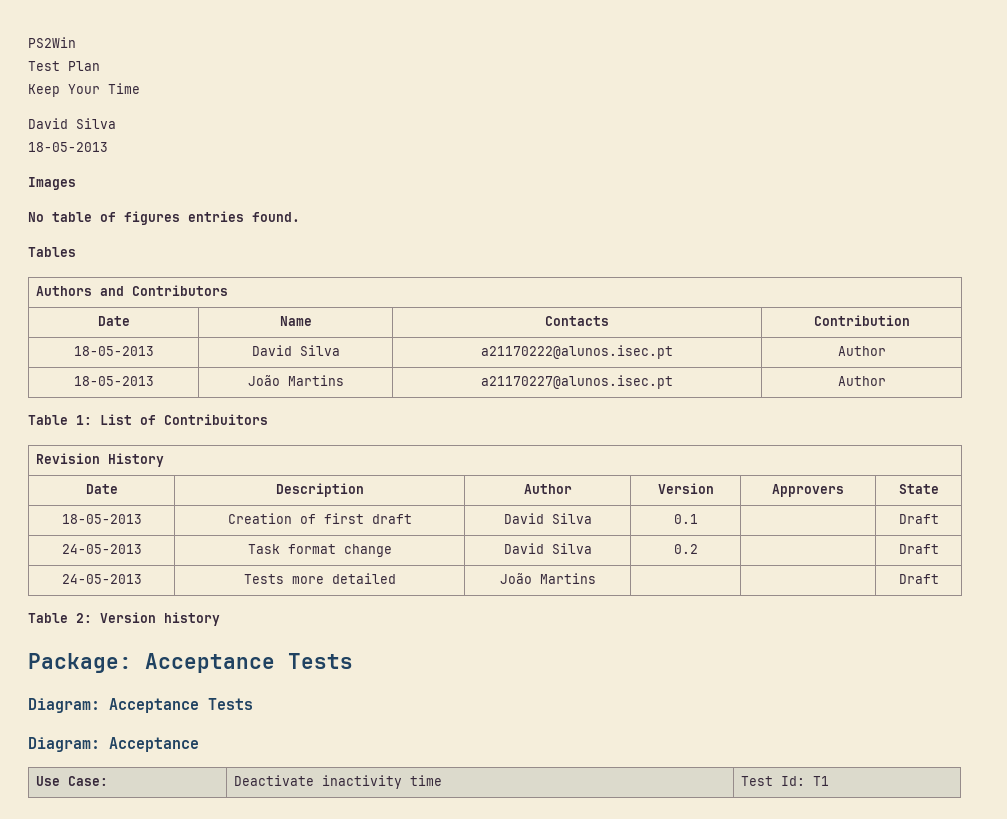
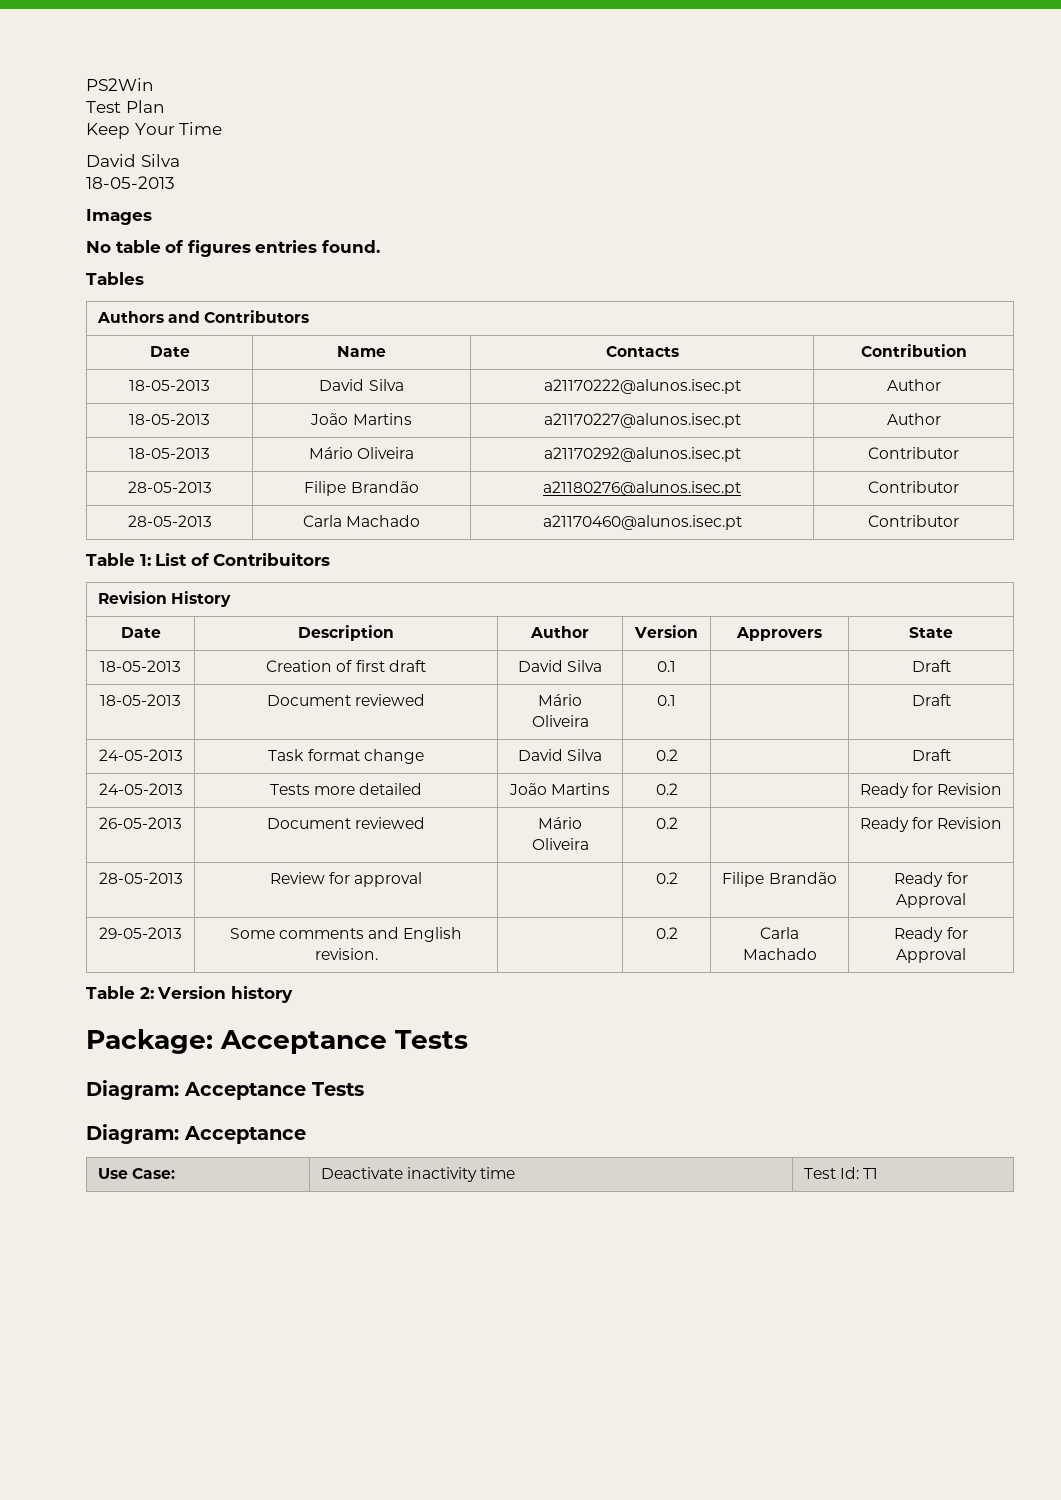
(886, 381) none -> [129,447,210,459] [308,447,415,459] [543,447,741,462] [868,447,959,459] [127,481,212,493] [304,481,419,496] [543,481,741,496] [868,481,959,493] [127,515,212,527] [302,515,421,527] [542,515,742,530] [868,515,959,527] // 18-05-2013 | Mário Oliveira | a21170292@alunos.isec.pt | Contributor // 28-05-2013 | Filipe Brandão | a21180276@alunos.isec.pt | Contributor // 28-05-2013 | Carla Machado | a21170460@alunos.isec.pt | Contributor
(939, 519) none -> [100,694,181,706] [266,694,426,706] [538,694,582,706] [531,715,589,727] [657,695,676,706] [911,694,951,706] // 18-05-2013 | Document reviewed | Mário Oliveira | 0.1 | | Draft
[898,574,939,584] | | Draft -> [655,783,678,795] [859,783,1003,798] [99,817,182,829] [266,817,426,829] [538,817,582,829] [531,838,589,850] [655,817,678,829] [859,817,1003,832] [98,872,183,884] [269,872,423,887] [655,872,678,884] [722,872,837,887] [894,872,968,887] [896,893,966,908] [99,927,182,939] [229,927,463,942] [314,948,378,960] [655,927,678,939] [760,927,799,939] [742,948,817,960] [894,927,968,942] [896,948,966,963] 0.2 | | Ready for Revision // 26-05-2013 | Document reviewed | Mário Oliveira | 0.2 | | Ready for Revision // 28-05-2013 | Review for approval | | 0.2 | Filipe Brandão | Ready for Approval // 29-05-2013 | Some comments and English revision. | | 0.2 | Carla Machado | Ready for Approval

